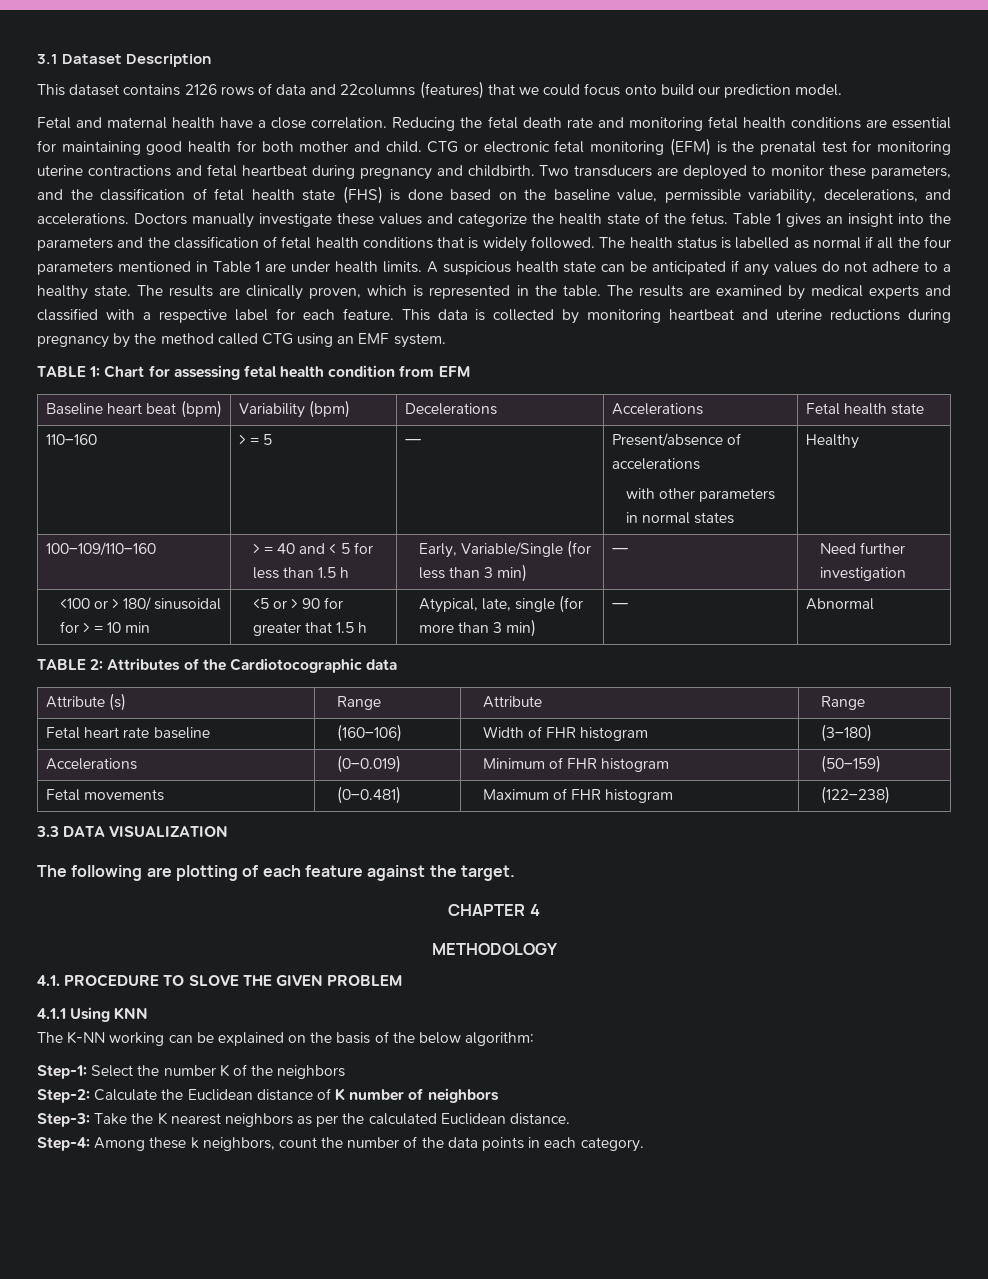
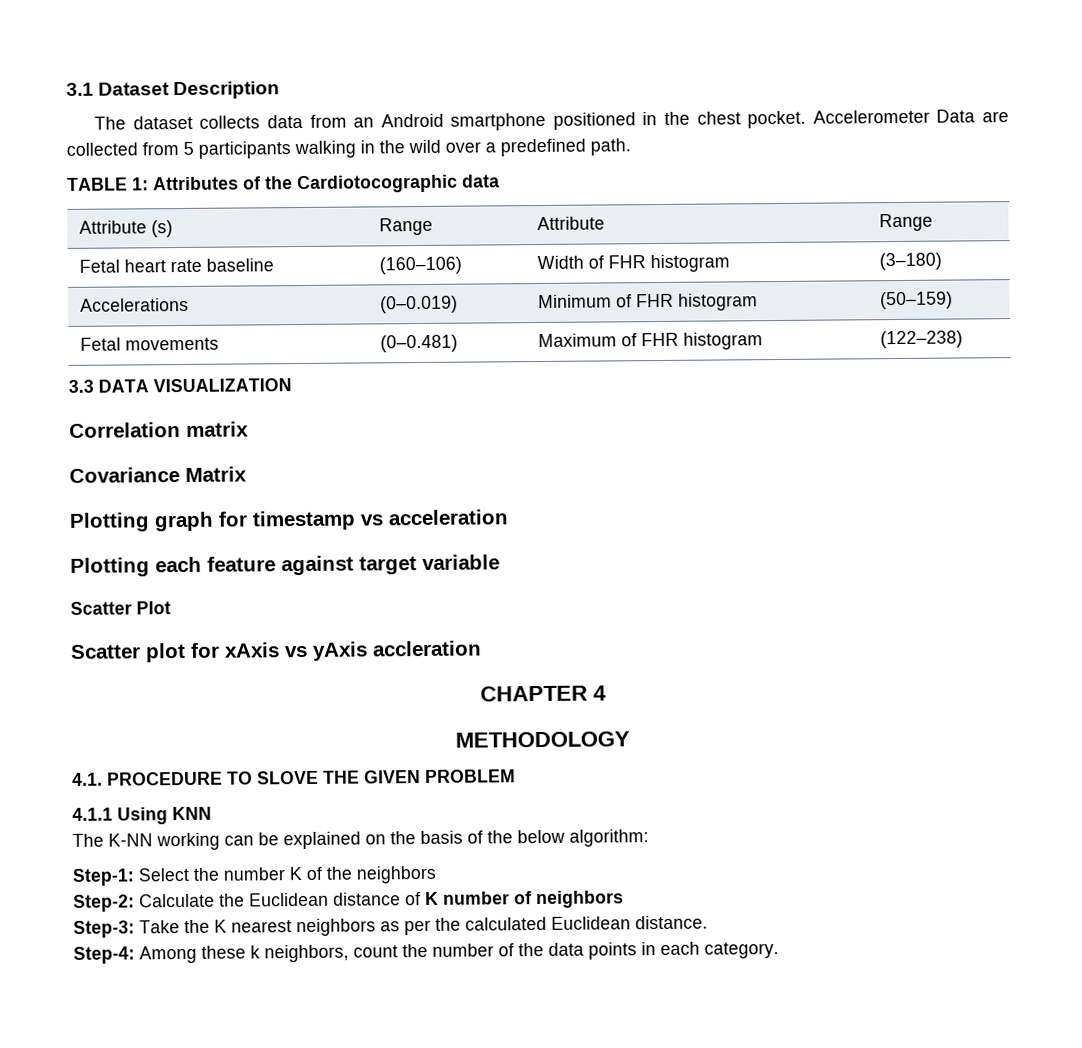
[37,81,843,99] [37,116,952,131] [37,138,952,156] [37,164,951,180] [37,186,951,204] [37,212,951,228] [37,236,951,252] [37,260,951,276] [37,285,951,300] [37,308,952,324] [37,333,446,348] [37,365,470,380] [45,400,222,418] [238,400,351,418] [404,403,497,415] [611,403,703,415] [805,403,925,415] [45,434,97,445] [238,434,273,445] [404,439,421,445] [611,433,742,447] [611,458,700,470] [625,488,775,502] [625,512,734,524] [805,434,859,449] [45,542,156,556] [252,542,373,554] [252,567,350,579] [418,540,591,558] [418,564,528,582] [611,548,628,554] [819,542,905,554] [819,567,906,581] [59,597,222,611] [59,621,151,633] [252,597,344,609] [252,622,368,636] [418,595,584,613] [418,619,537,637] [611,603,628,609] [805,598,874,610] [37,659,104,670] This dataset contains 2126 rows of data and 22columns (features) that we could focus onto build our prediction model. // Fetal and maternal health have a close correlation. Reducing the fetal death rate and monitoring fetal health conditions are essential for maintaining good health for both mother and child. CTG or electronic fetal monitoring (EFM) is the prenatal test for monitoring uterine contractions and fetal heartbeat during pregnancy and childbirth. Two transducers are deployed to monitor these parameters, and the classification of fetal health state (FHS) is done based on the baseline value, permissible variability, decelerations, and accelerations. Doctors manually investigate these values and categorize the health state of the fetus. Table 1 gives an insight into the parameters and the classification of fetal health conditions that is widely followed. The health status is labelled as normal if all the four parameters mentioned in Table 1 are under health limits. A suspicious health state can be anticipated if any values do not adhere to a healthy state. The results are clinically proven, which is represented in the table. The results are examined by medical experts and classified with a respective label for each feature. This data is collected by monitoring heartbeat and uterine reductions during pregnancy by the method called CTG using an EMF system. // TABLE 1: Chart for assessing fetal health condition from EFM // Baseline heart beat (bpm) | Variability (bpm) | Decelerations | Accelerations | Fetal health state // 110–160 | > = 5 | — | Present/absence of accelerations // with other parameters in normal states | Healthy // 100–109/110–160 | > = 40 and < 5 for less than 1.5 h | Early, Variable/Single (for less than 3 min) | — | Need further investigation // <100 or > 180/ sinusoidal for > = 10 min | <5 or > 90 for greater that 1.5 h | Atypical, late, single (for more than 3 min) | — | Abnormal // TABLE 2: -> [94,109,1010,131] [66,138,631,159] [67,177,149,191] The dataset collects data from an Android smartphone positioned in the chest pocket. Accelerometer Data are collected from 5 participants walking in the wild over a predefined path. // TABLE 1:
[37,865,515,881] The following are plotting of each feature against the target. -> [69,421,249,438] [69,466,247,483] [69,509,509,532] [70,554,500,577] [70,601,171,615] [70,640,482,663] Correlation matrix // Covariance Matrix // Plotting graph for timestamp vs acceleration // Plotting each feature against target variable // Scatter Plot // Scatter plot for xAxis vs yAxis accleration

